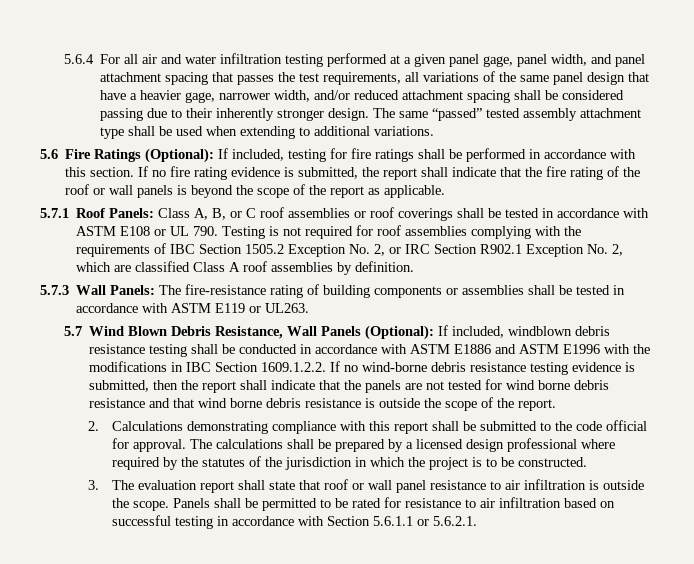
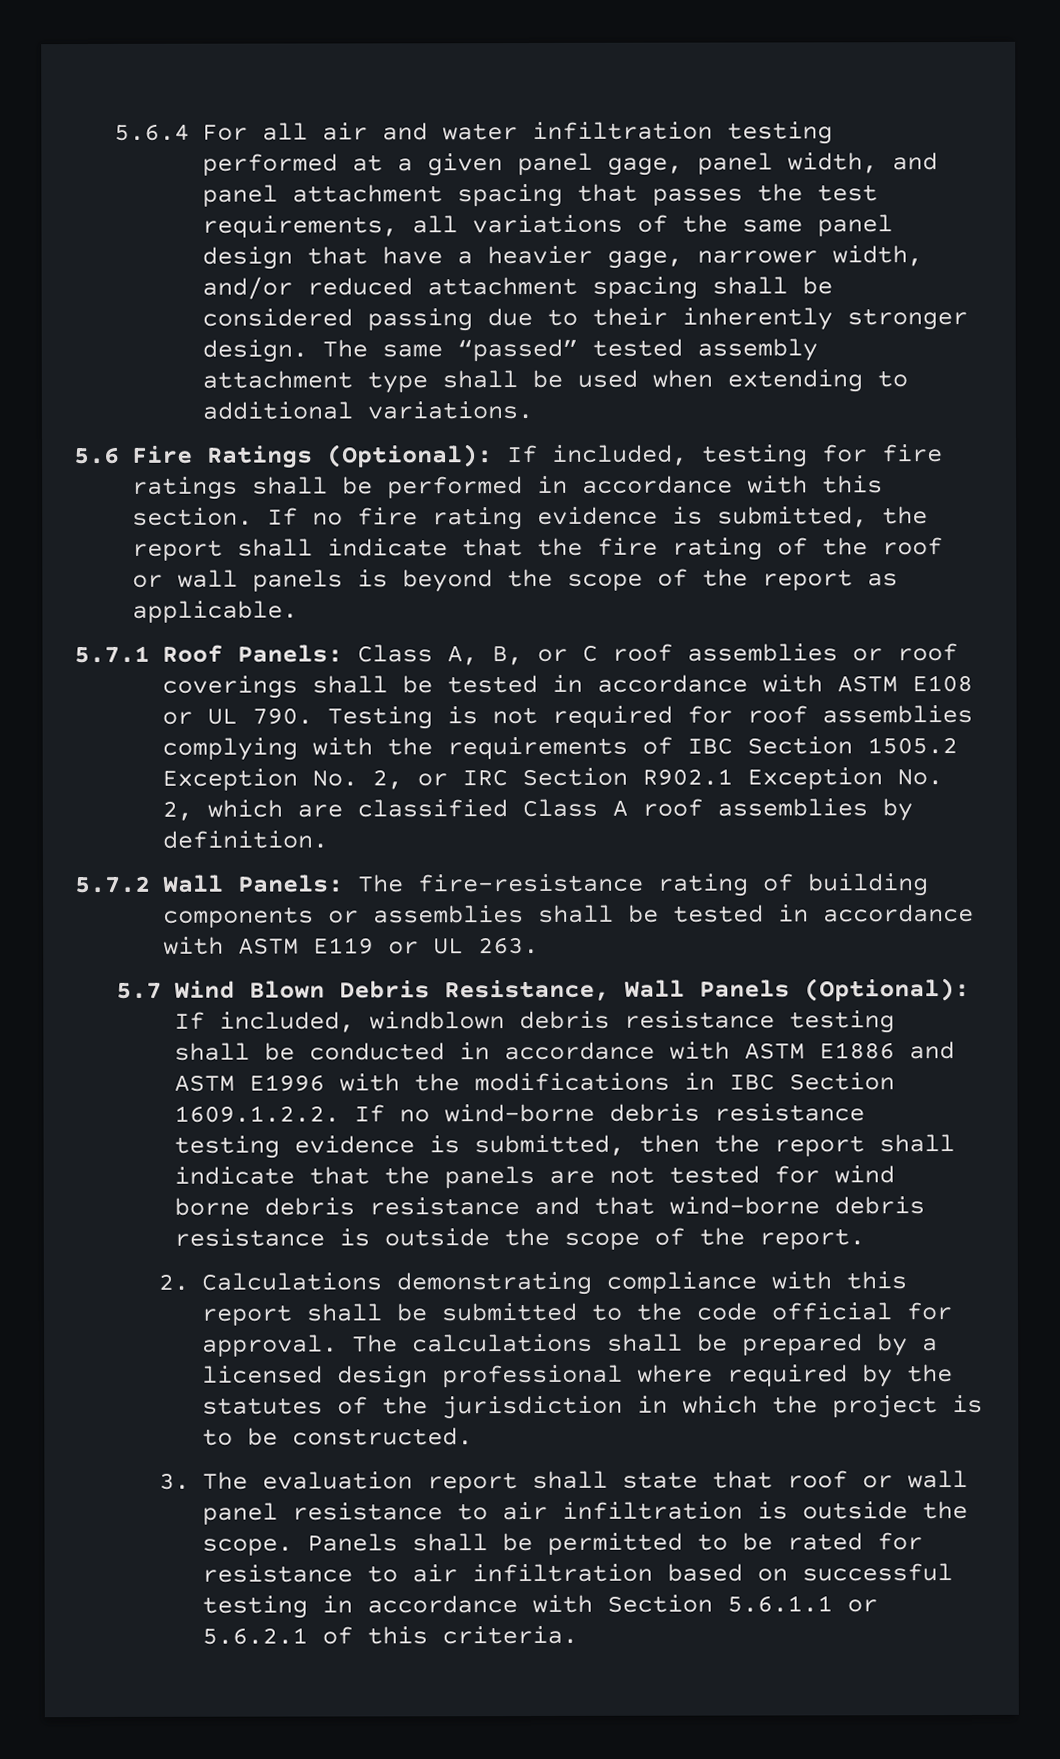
[40,285,69,295] 5.7.3 -> [74,875,151,894] 5.7.2
[265,303,310,313] UL263. -> [432,936,539,955] UL 263.
[198,398,263,408] wind borne -> [669,1196,821,1215] wind-borne
[433,516,478,526] 5.6.2.1. -> [201,1625,578,1645] 5.6.2.1 of this criteria.

